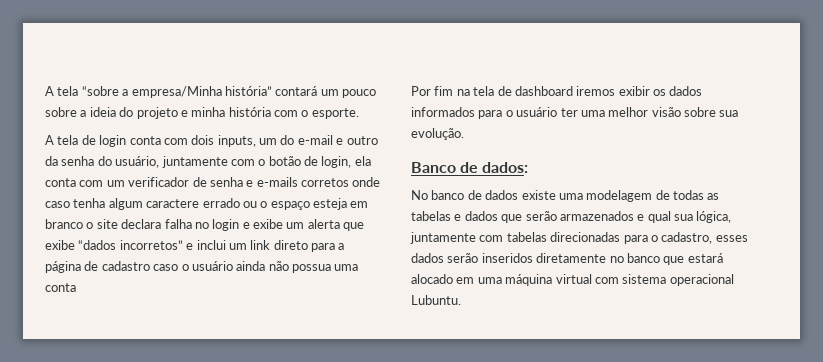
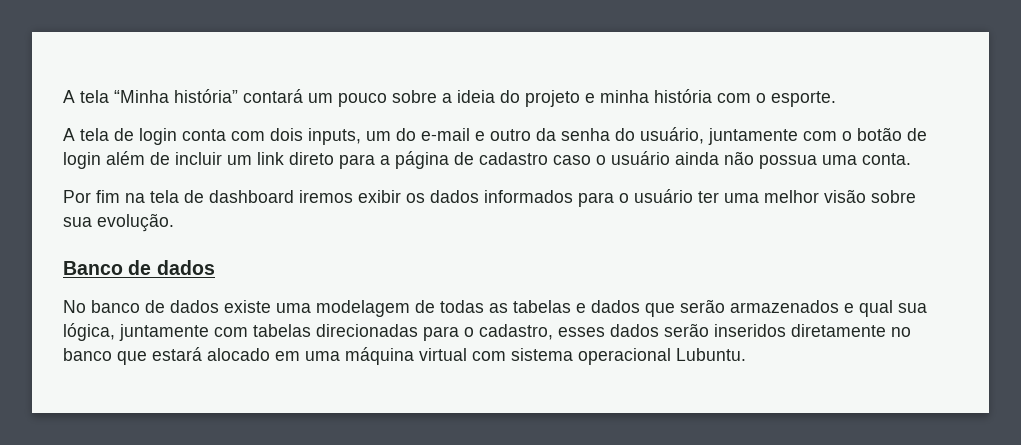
[45,86,222,98] A tela “sobre a empresa/Minha -> [63,90,169,103] A tela “Minha
[321,156,371,168] [45,177,381,187] [45,198,369,210] [45,219,365,231] [45,240,226,250] login, ela conta com um verificador de senha e e-mails corretos onde caso tenha algum caractere errado ou o espaço esteja em branco o site declara falha no login e exibe um alerta que exibe “dados incorretos” e inclui -> [63,151,222,169] login além de incluir
[45,283,76,292] conta -> [862,153,911,165] conta.
[482,162,529,173] dados: -> [156,260,215,275] dados

